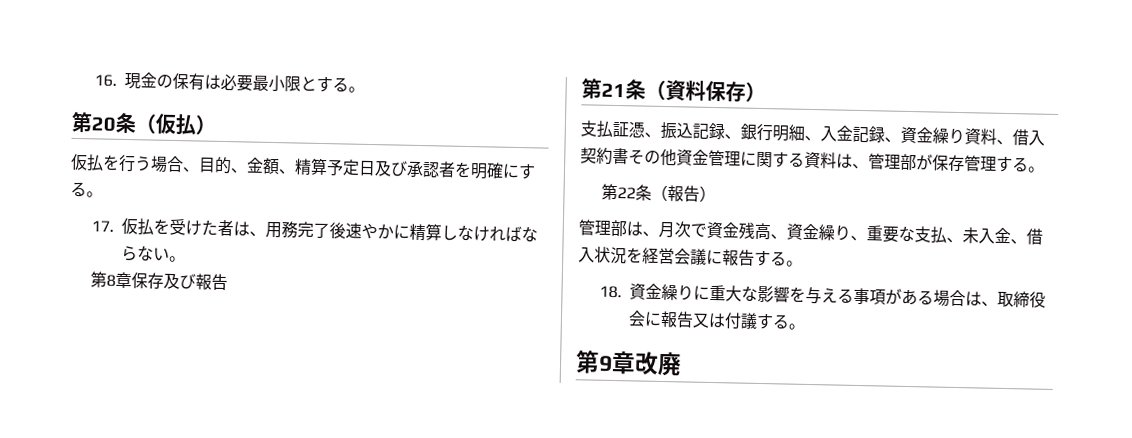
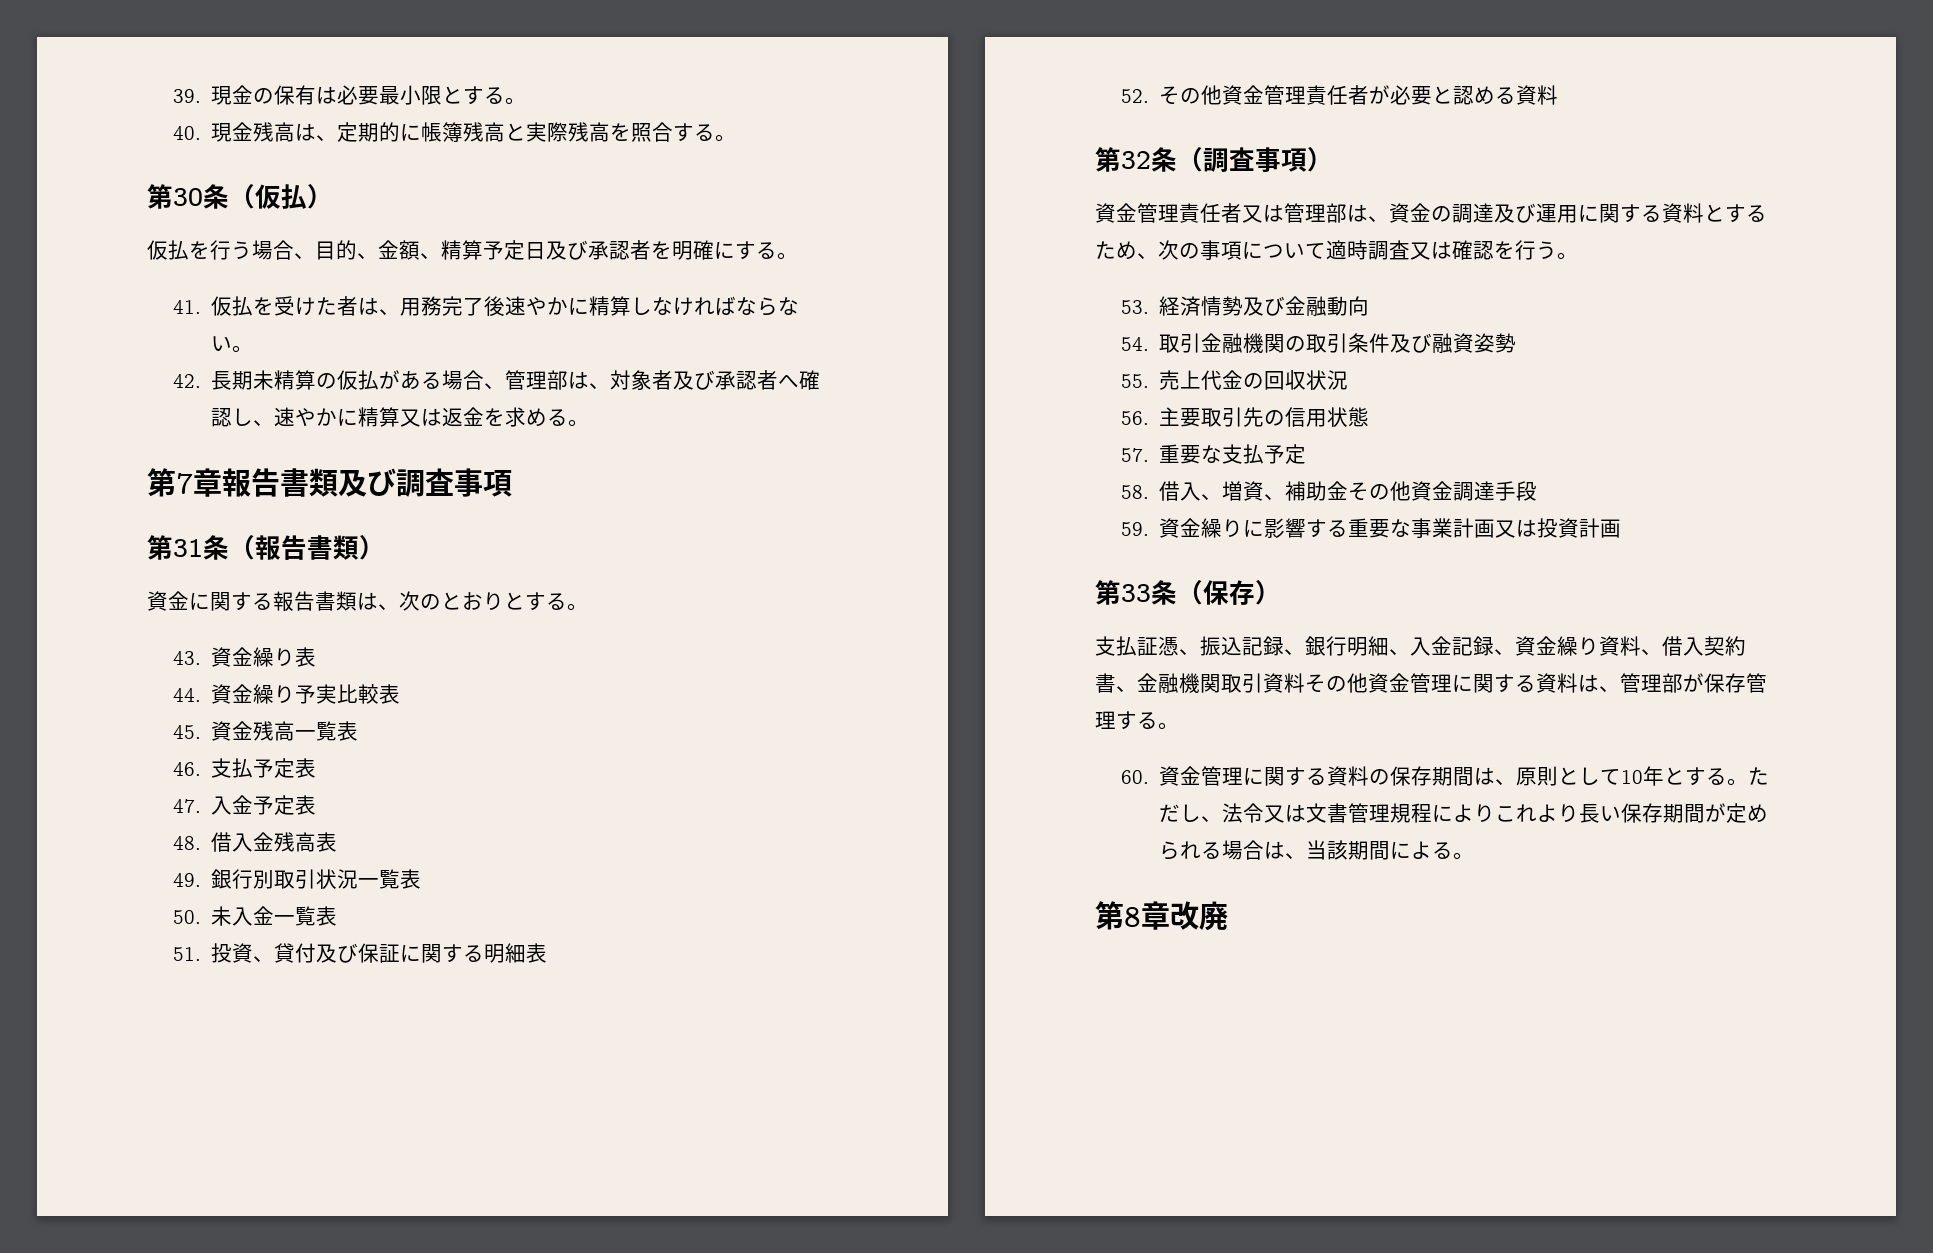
[93,74,117,87] 16. -> [172,89,201,103] 39.
[71,111,116,133] // 第20 -> [172,122,737,142] [147,184,203,209] // 40.現金残高は、定期的に帳簿残高と実際残高を照合する。 // 第30
[90,220,114,232] 17. -> [172,300,201,314] 41.
[89,271,228,291] [581,78,706,101] 第8章保存及び報告 // 第21条（資料 -> [172,370,821,390] [211,407,590,427] [147,468,512,497] [147,535,385,560] [147,591,588,612] [172,647,317,667] [172,684,401,704] [172,721,359,741] [172,758,317,778] [172,795,317,815] [172,832,338,852] [172,869,422,889] [172,906,338,926] [172,943,548,963] [1120,85,1559,105] [1095,147,1333,172] [1095,203,1767,223] [1095,240,1578,260] [1120,296,1370,316] [1120,333,1517,353] [1120,370,1349,390] [1120,407,1370,427] [1120,444,1307,464] [1120,481,1538,501] [1120,518,1622,538] [1095,580,1203,605] 42.長期未精算の仮払がある場合、管理部は、対象者及び承認者へ確認し、速やかに精算又は返金を求める。 // 第7章報告書類及び調査事項 // 第31条（報告書類） // 資金に関する報告書類は、次のとおりとする。 // 43.資金繰り表 // 44.資金繰り予実比較表 // 45.資金残高一覧表 // 46.支払予定表 // 47.入金予定表 // 48.借入金残高表 // 49.銀行別取引状況一覧表 // 50.未入金一覧表 // 51.投資、貸付及び保証に関する明細表 // 52.その他資金管理責任者が必要と認める資料 // 第32条（調査事項） // 資金管理責任者又は管理部は、資金の調達及び運用に関する資料とするため、次の事項について適時調査又は確認を行う。 // 53.経済情勢及び金融動向 // 54.取引金融機関の取引条件及び融資姿勢 // 55.売上代金の回収状況 // 56.主要取引先の信用状態 // 57.重要な支払予定 // 58.借入、増資、補助金その他資金調達手段 // 59.資金繰りに影響する重要な事業計画又は投資計画 // 第33条（
(629, 156) none -> [1116,673,1305,693] 、金融機関取引資料
[600,183,716,203] [578,219,1043,245] [578,246,803,267] [598,283,1046,308] [627,310,805,330] [575,350,613,374] 第22条（報告） // 管理部は、月次で資金残高、資金繰り、重要な支払、未入金、借入状況を経営会議に報告する。 // 18.資金繰りに重大な影響を与える事項がある場合は、取締役会に報告又は付議する。 // 第9 -> [1120,766,1770,786] [1159,803,1769,823] [1159,840,1475,860] [1095,901,1141,930] 60.資金管理に関する資料の保存期間は、原則として10年とする。ただし、法令又は文書管理規程によりこれより長い保存期間が定められる場合は、当該期間による。 // 第8

